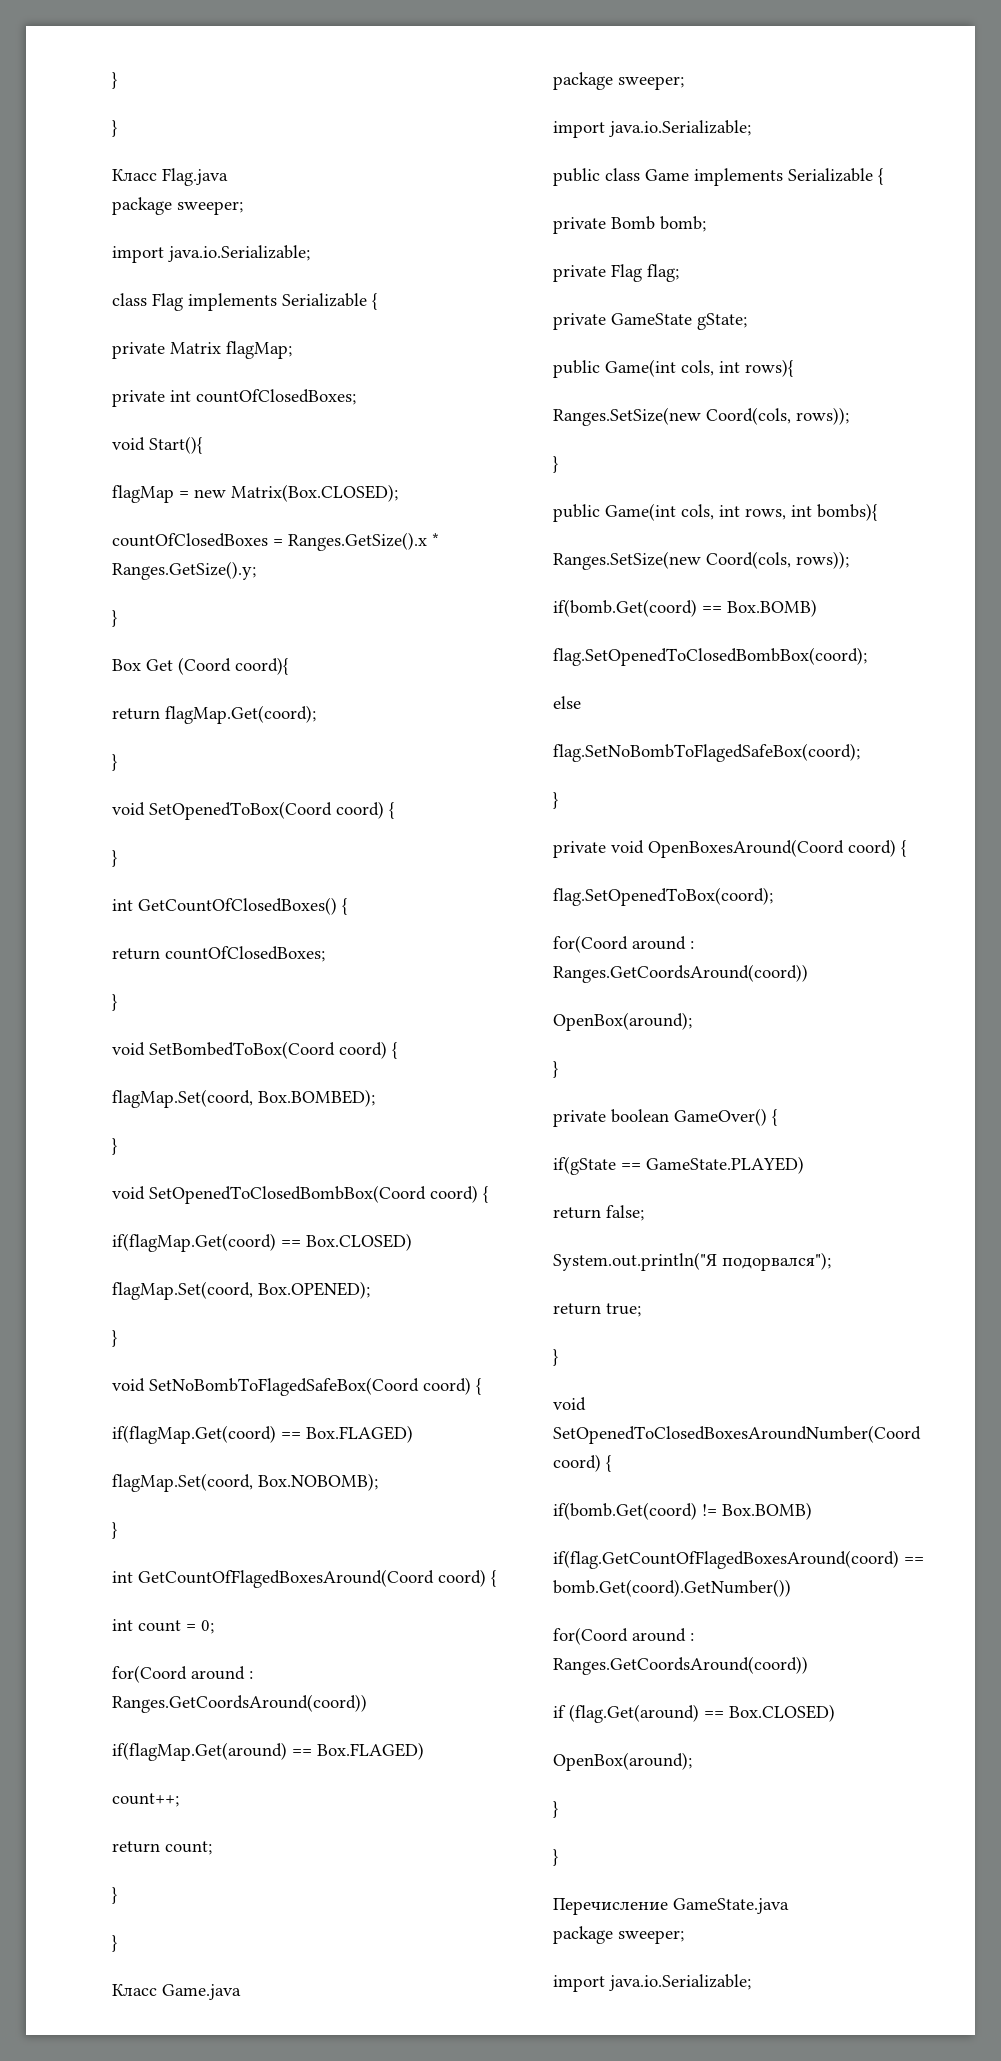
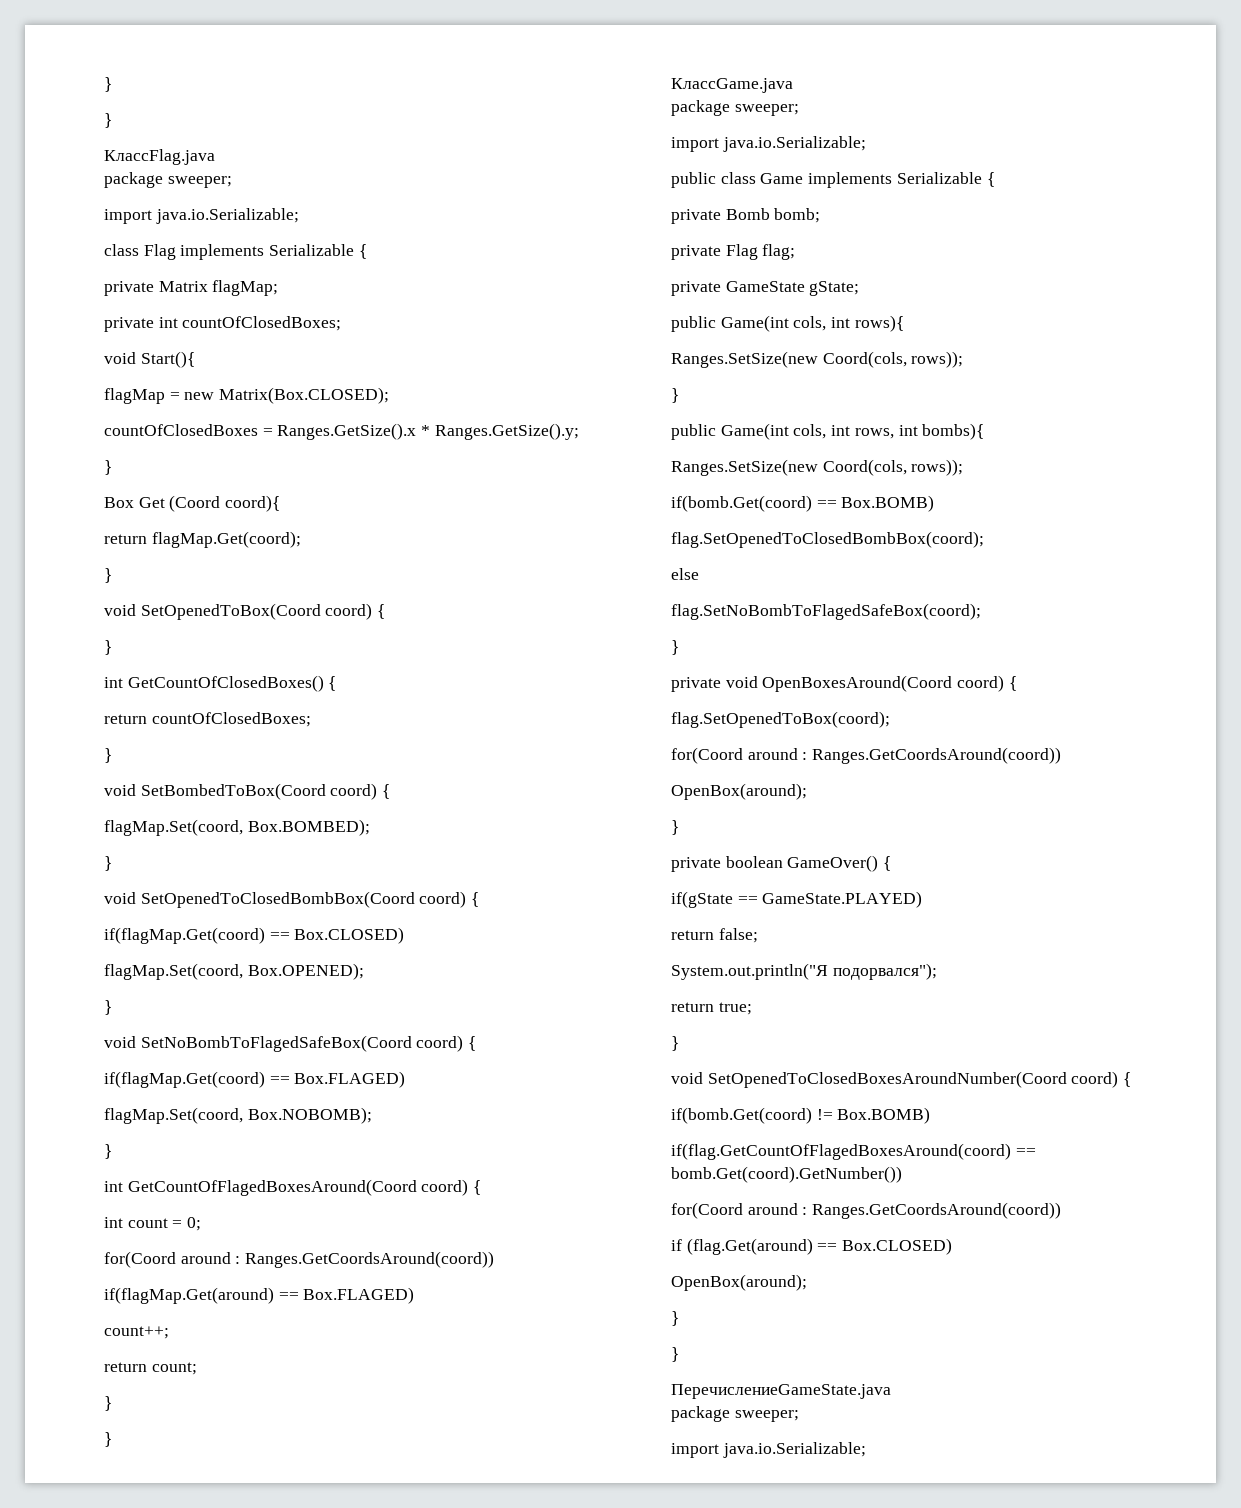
[112,72,117,89] [112,120,117,137] [112,168,228,186] } // } // Класс Flag.java -> [104,77,112,92] [104,113,112,128] [104,149,215,165] } // } // КлассFlag.java
[112,1984,241,2000] Класс Game.java -> [671,78,793,93] КлассGame.java
[553,1898,789,1915] Перечисление GameState.java -> [671,1384,891,1399] ПеречислениеGameState.java

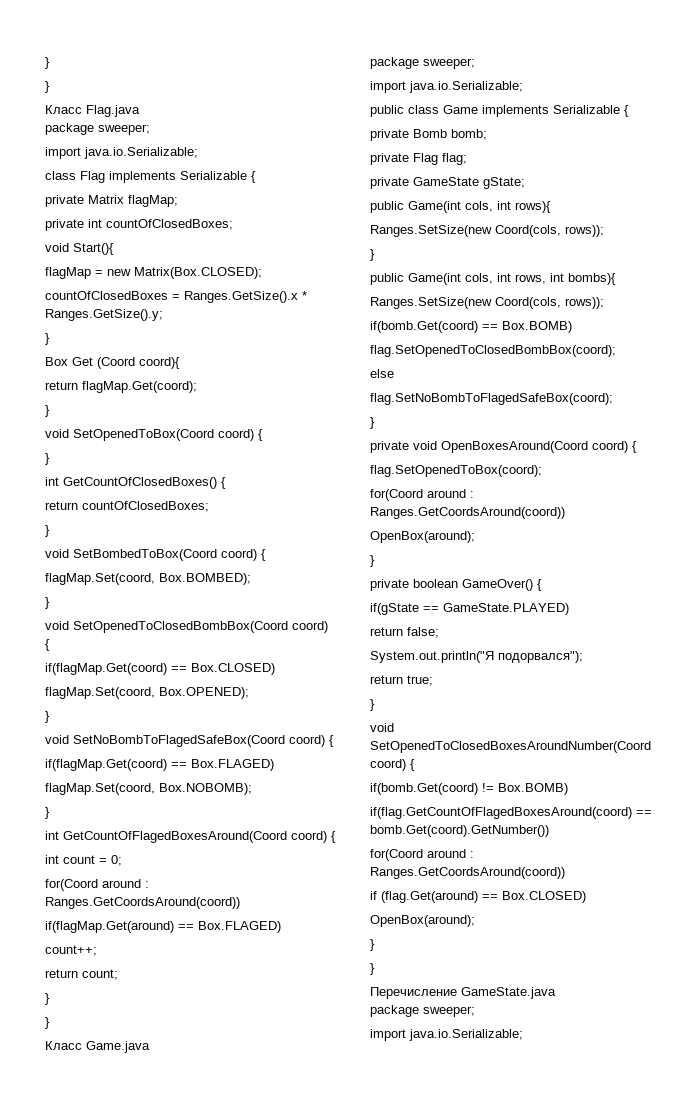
[104,77,112,92] [104,113,112,128] [104,149,215,165] } // } // КлассFlag.java -> [45,57,50,69] [45,81,50,93] [45,105,140,117] } // } // Класс Flag.java
[671,78,793,93] КлассGame.java -> [45,1041,150,1053] Класс Game.java
[671,1384,891,1399] ПеречислениеGameState.java -> [370,987,556,999] Перечисление GameState.java

